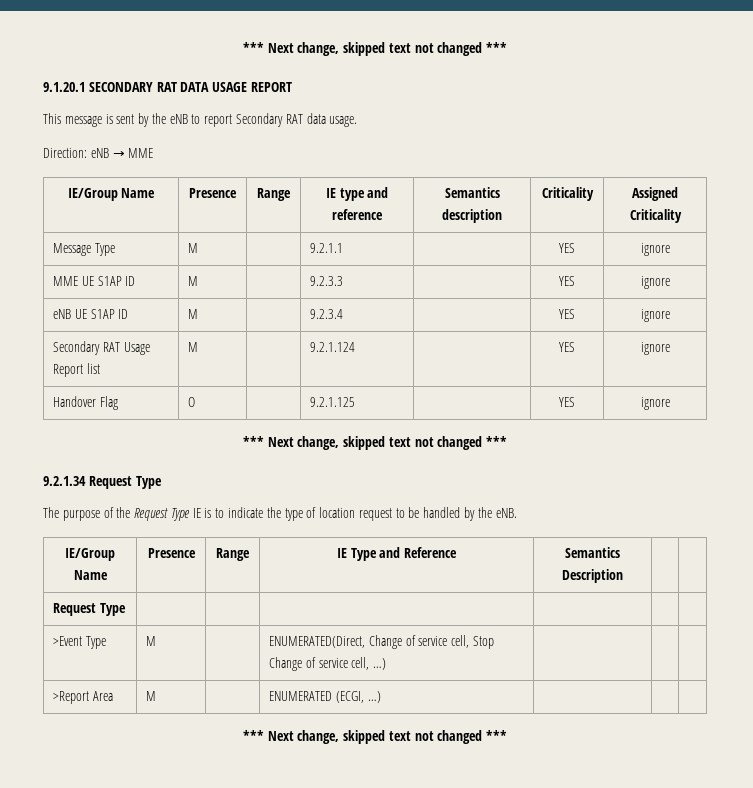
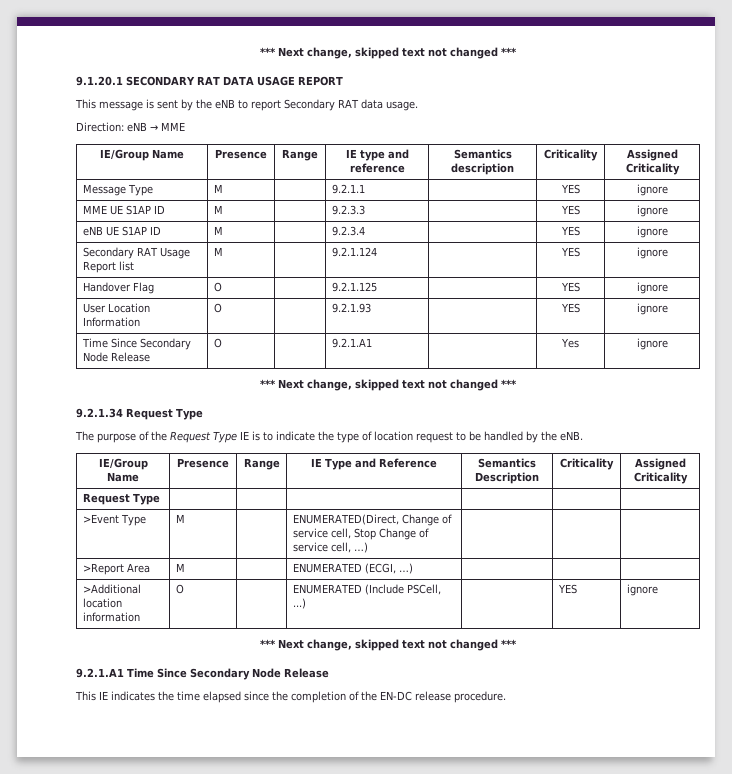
(670, 403) none -> [82,303,150,313] [82,317,140,327] [213,303,222,313] [331,303,371,313] [560,303,580,313] [636,303,668,315] [81,338,191,350] [82,352,150,362] [213,338,222,348] [331,338,372,348] [561,338,580,348] [636,338,668,350] // User Location Information | O | | 9.2.1.93 | | YES | ignore // Time Since Secondary Node Release | O | | 9.2.1.A1 | | Yes | ignore
(623, 576) | -> [560,458,614,470] [634,458,686,470] [633,472,688,484] Criticality | Assigned Criticality
[242,730,508,744] // *** Next change, skipped text not changed *** -> [82,584,141,594] [82,598,122,608] [82,612,140,622] [175,584,184,594] [292,584,441,595] [292,598,306,609] [557,584,577,594] [626,584,658,596] [260,639,516,651] [76,668,329,680] [75,691,506,703] // >Additional location information | O | | ENUMERATED (Include PSCell, ...) | | YES | ignore // *** Next change, skipped text not changed *** // 9.2.1.A1 Time Since Secondary Node Release // This IE indicates the time elapsed since the completion of the EN-DC release procedure.

